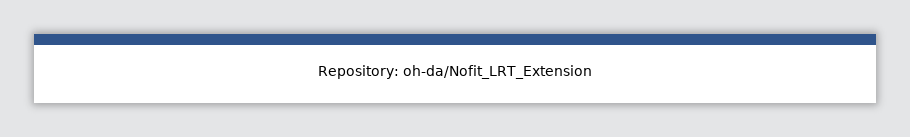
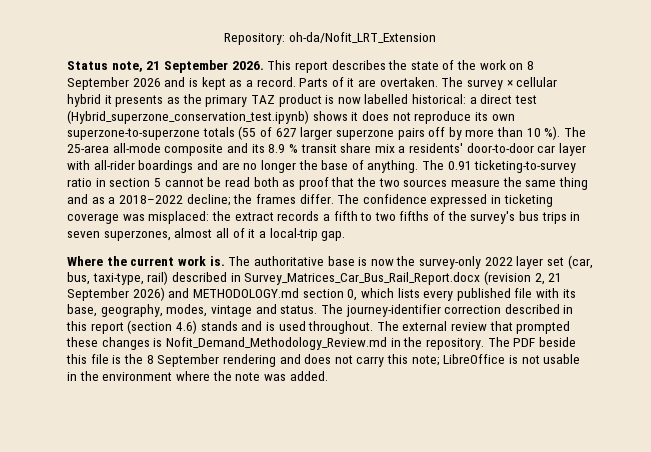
(592, 72) none -> [67,60,535,73] [67,77,558,90] [67,94,538,107] [67,110,515,124] [67,126,587,140] [67,143,587,156] [67,160,577,173] [67,177,588,190] [67,194,553,207] [67,211,581,224] [67,228,346,241] [67,255,593,269] [67,271,563,285] [67,287,576,301] [67,304,574,317] [66,320,571,334] [66,337,576,350] [66,354,581,367] [67,371,328,381] // Status note, 21 September 2026. This report describes the state of the work on 8 September 2026 and is kept as a record. Parts of it are overtaken. The survey × cellular hybrid it presents as the primary TAZ product is now labelled historical: a direct test (Hybrid_superzone_conservation_test.ipynb) shows it does not reproduce its own superzone-to-superzone totals (55 of 627 larger superzone pairs off by more than 10 %). The 25-area all-mode composite and its 8.9 % transit share mix a residents' door-to-door car layer with all-rider boardings and are no longer the base of anything. The 0.91 ticketing-to-survey ratio in section 5 cannot be read both as proof that the two sources measure the same thing and as a 2018–2022 decline; the frames differ. The confidence expressed in ticketing coverage was misplaced: the extract records a fifth to two fifths of the survey's bus trips in seven superzones, almost all of it a local-trip gap. // Where the current work is. The authoritative base is now the survey-only 2022 layer set (car, bus, taxi-type, rail) described in Survey_Matrices_Car_Bus_Rail_Report.docx (revision 2, 21 September 2026) and METHODOLOGY.md section 0, which lists every published file with its base, geography, modes, vintage and status. The journey-identifier correction described in this report (section 4.6) stands and is used throughout. The external review that prompted these changes is Nofit_Demand_Methodology_Review.md in the repository. The PDF beside this file is the 8 September rendering and does not carry this note; LibreOffice is not usable in the environment where the note was added.

